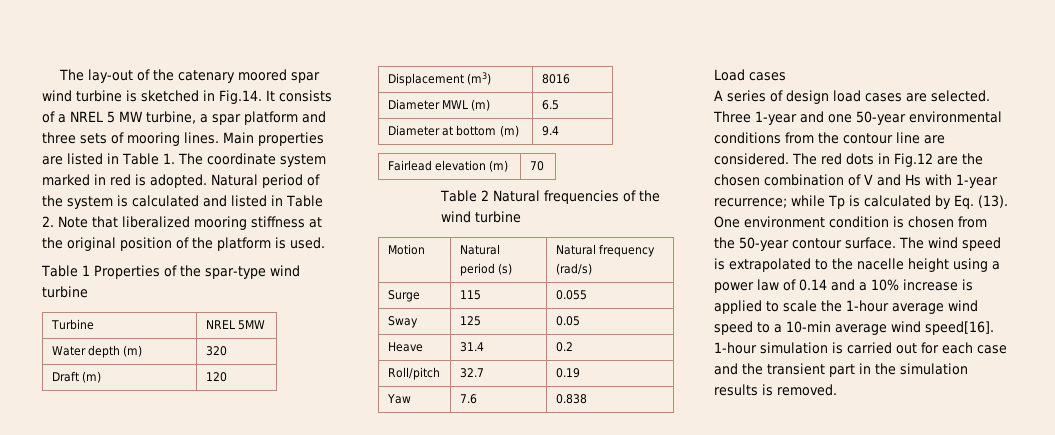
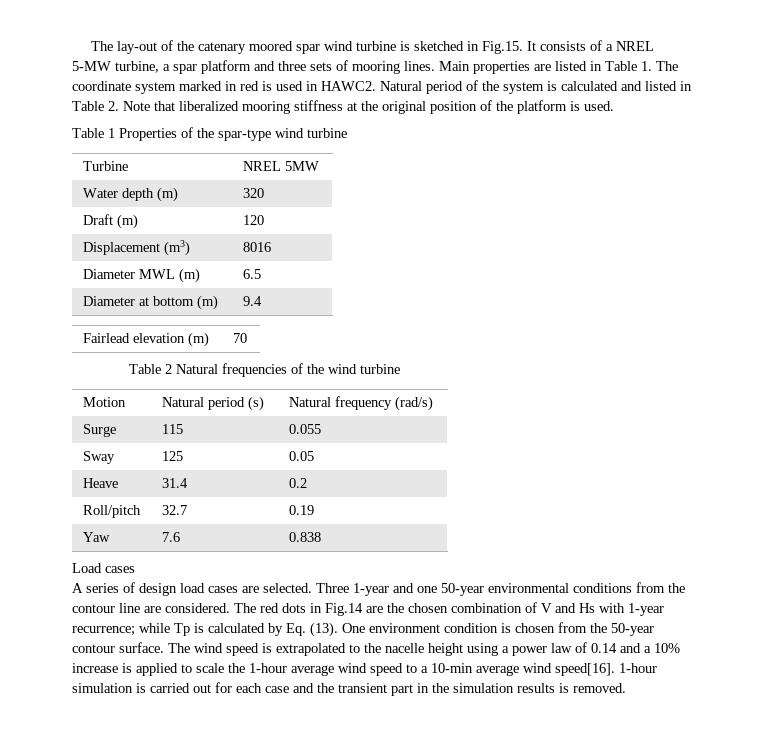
[219,90,262,104] Fig.14. -> [482,41,524,54] Fig.15.
[107,111,143,123] 5 MW -> [72,61,111,71] 5-MW
[150,174,207,188] adopted. -> [276,81,376,91] used in HAWC2.
[894,153,933,167] Fig.12 -> [325,603,363,616] Fig.14

